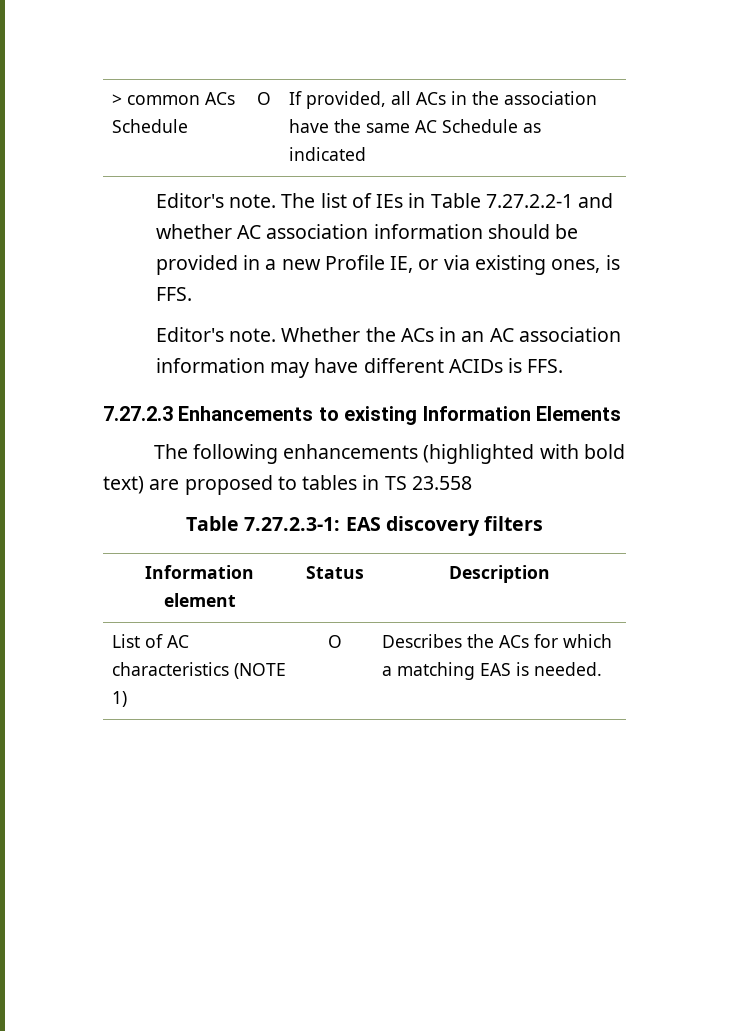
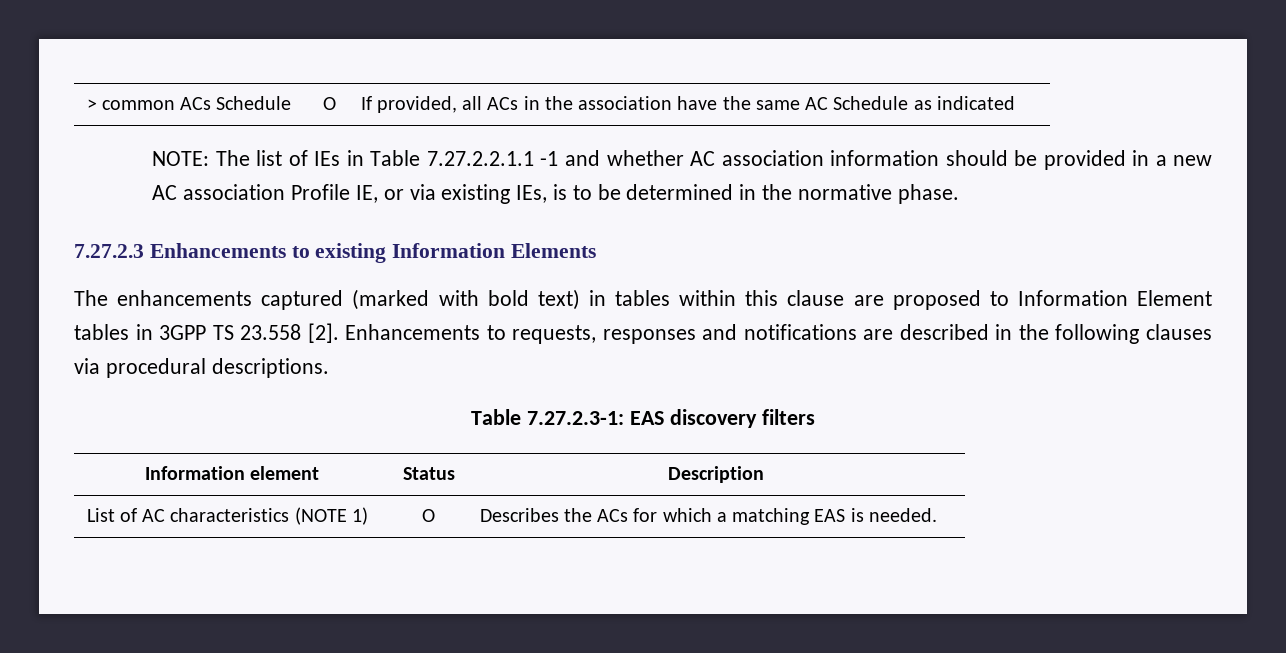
[155,193,277,208] Editor's note. -> [152,151,210,166] NOTE:
[485,194,573,208] 7.27.2.2-1 -> [426,151,559,166] 7.27.2.2.1.1 -1
(321, 264) none -> [152,184,286,200] AC association
[551,255,620,273] [155,287,192,301] [155,327,621,342] [155,358,564,378] ones, is FFS. // Editor's note. Whether the ACs in an AC association information may have different ACIDs is FFS. -> [516,184,959,204] IEs, is to be determined in the normative phase.
[192,444,625,464] [103,476,144,494] following enhancements (highlighted with bold text) -> [117,289,845,310] enhancements captured (marked with bold text) in tables within this clause
(297, 483) none -> [1017,290,1212,306] Information Element
(380, 482) none -> [159,325,207,340] 3GPP
(472, 483) none -> [307,323,1212,344] [74,358,329,378] [2]. Enhancements to requests, responses and notifications are described in the following clauses via procedural descriptions.

